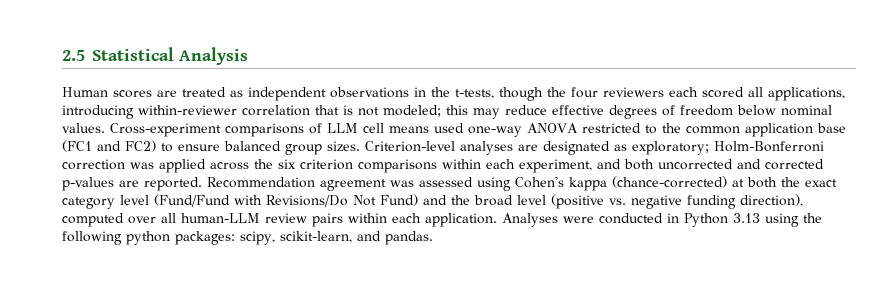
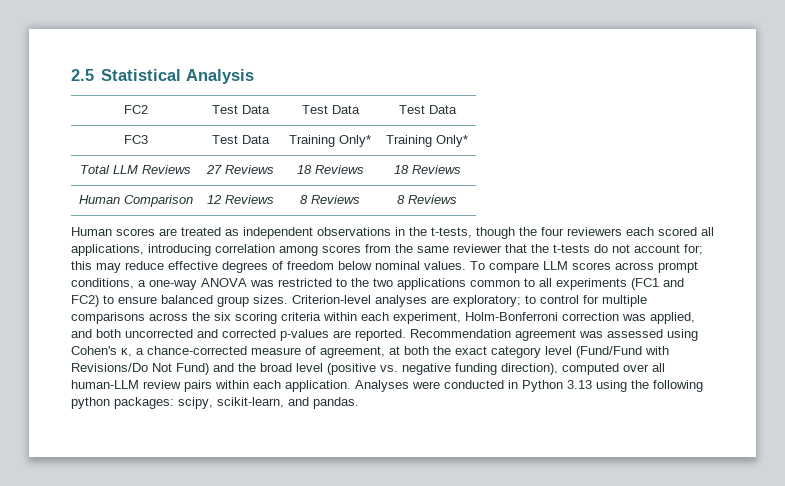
(248, 56) none -> [123,105,148,114] [212,105,270,114] [301,105,360,114] [398,105,457,114] [123,135,148,144] [212,135,270,144] [289,135,371,147] [386,135,468,147] [80,165,191,174] [206,165,274,174] [296,165,364,174] [393,165,461,174] [78,195,193,207] [207,195,274,204] [300,195,360,204] [397,195,457,204] // FC2 | Test Data | Test Data | Test Data // FC3 | Test Data | Training Only* | Training Only* // Total LLM Reviews | 27 Reviews | 18 Reviews | 18 Reviews // Human Comparison | 12 Reviews | 8 Reviews | 8 Reviews
[138,105,441,117] within-reviewer correlation that is not modeled; -> [215,244,703,256] correlation among scores from the same reviewer that the t-tests do not account for;
[110,123,464,137] Cross-experiment comparisons of LLM cell means used -> [470,261,698,273] [71,278,146,289] To compare LLM scores across prompt conditions, a
(578, 128) none -> [250,280,274,287] was
[685,123,846,137] common application base -> [373,278,627,290] two applications common to all experiments
[543,141,824,155] [62,159,592,173] designated as exploratory; Holm-Bonferroni correction was applied across the six criterion comparisons within each experiment, -> [453,295,647,307] [71,312,695,324] exploratory; to control for multiple comparisons across the six scoring criteria within each experiment, Holm-Bonferroni correction was applied,
[569,176,727,191] kappa (chance-corrected) -> [121,346,385,358] κ, a chance-corrected measure of agreement,

